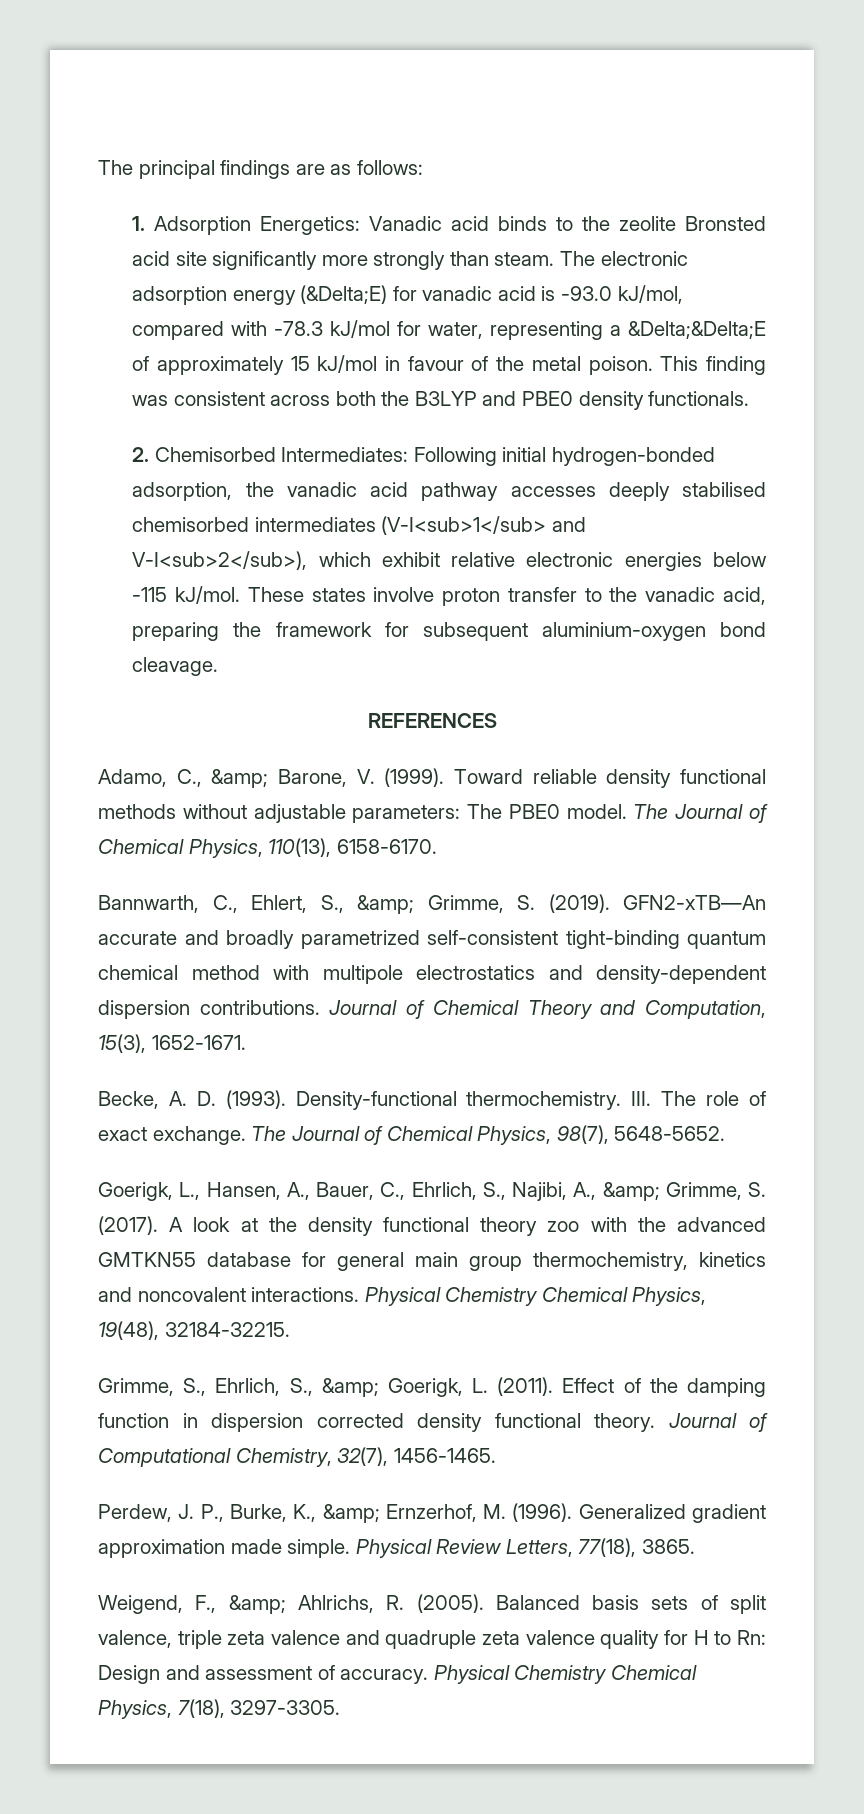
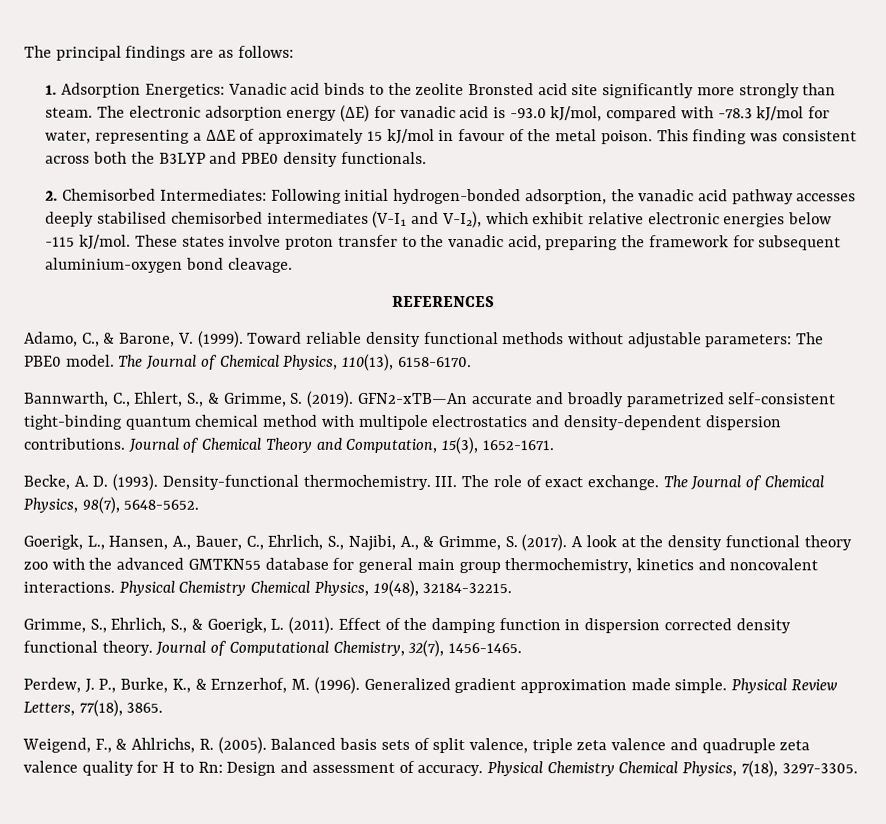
[300,285,388,304] (&Delta;E) -> [340,104,371,122] (ΔE)
[628,321,767,339] &Delta;&Delta;E -> [205,129,236,141] ΔΔE
[381,516,586,535] [132,551,308,570] (V-I<sub>1</sub> and V-I<sub>2</sub>), -> [372,210,482,229] (V-I₁ and V-I₂),
[211,769,269,788] &amp; -> [103,332,116,344] &
[357,895,414,914] &amp; -> [207,392,220,404] &
[602,1182,660,1201] &amp; -> [422,535,435,547] &
[321,1378,379,1397] &amp; -> [190,618,203,630] &
[322,1504,380,1523] &amp; -> [194,678,207,690] &
[228,1595,286,1614] &amp; -> [115,738,128,750] &

